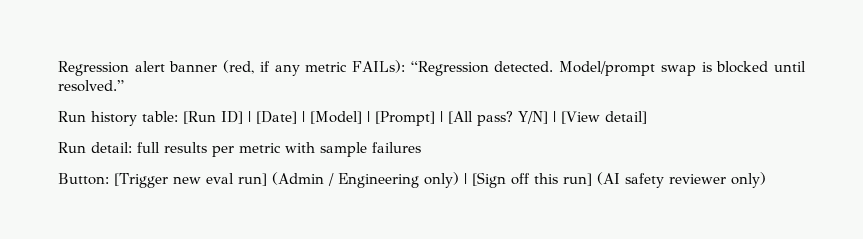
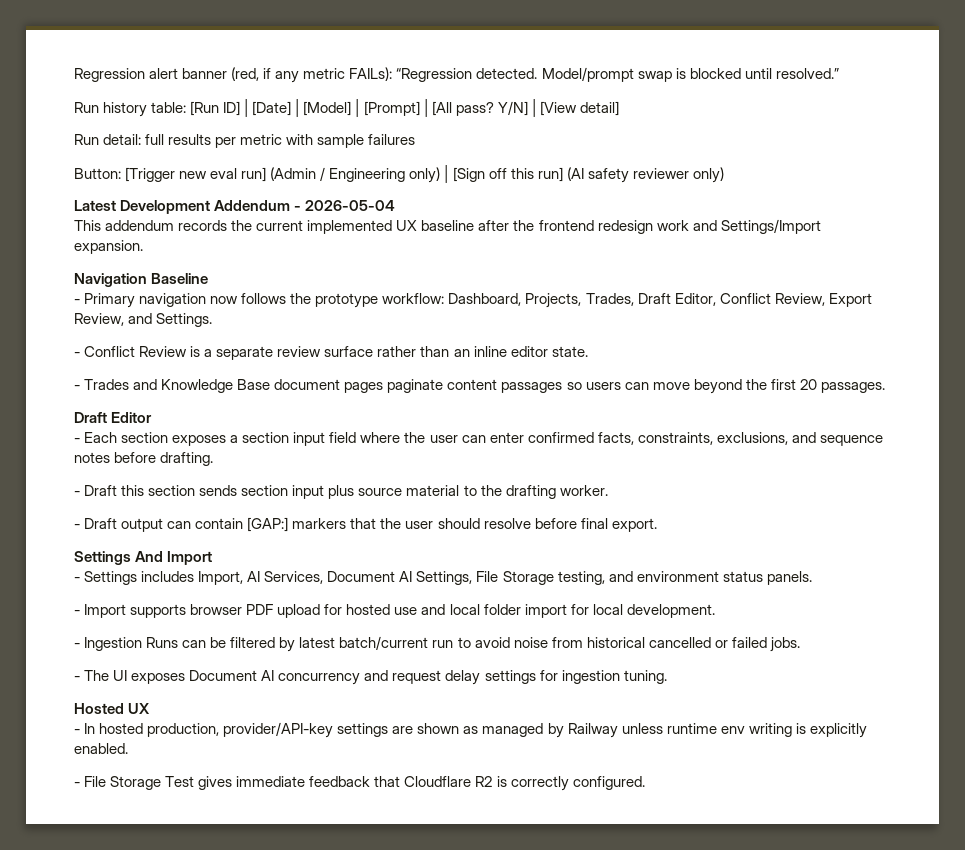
(766, 180) none -> [74,200,396,214] [74,219,821,234] [74,240,143,254] [74,273,209,287] [74,293,872,308] [74,313,213,327] [74,346,588,360] [74,379,885,394] [74,412,153,423] [74,432,883,446] [74,452,214,466] [74,485,608,499] [74,517,657,532] [74,551,213,565] [74,571,812,585] [74,604,715,618] [74,636,800,652] [74,670,667,685] [74,703,151,714] [74,722,867,738] [74,743,128,754] [74,776,645,791] // Latest Development Addendum - 2026-05-04 // This addendum records the current implemented UX baseline after the frontend redesign work and Settings/Import expansion. // Navigation Baseline // - Primary navigation now follows the prototype workflow: Dashboard, Projects, Trades, Draft Editor, Conflict Review, Export Review, and Settings. // - Conflict Review is a separate review surface rather than an inline editor state. // - Trades and Knowledge Base document pages paginate content passages so users can move beyond the first 20 passages. // Draft Editor // - Each section exposes a section input field where the user can enter confirmed facts, constraints, exclusions, and sequence notes before drafting. // - Draft this section sends section input plus source material to the drafting worker. // - Draft output can contain [GAP:] markers that the user should resolve before final export. // Settings And Import // - Settings includes Import, AI Services, Document AI Settings, File Storage testing, and environment status panels. // - Import supports browser PDF upload for hosted use and local folder import for local development. // - Ingestion Runs can be filtered by latest batch/current run to avoid noise from historical cancelled or failed jobs. // - The UI exposes Document AI concurrency and request delay settings for ingestion tuning. // Hosted UX // - In hosted production, provider/API-key settings are shown as managed by Railway unless runtime env writing is explicitly enabled. // - File Storage Test gives immediate feedback that Cloudflare R2 is correctly configured.

